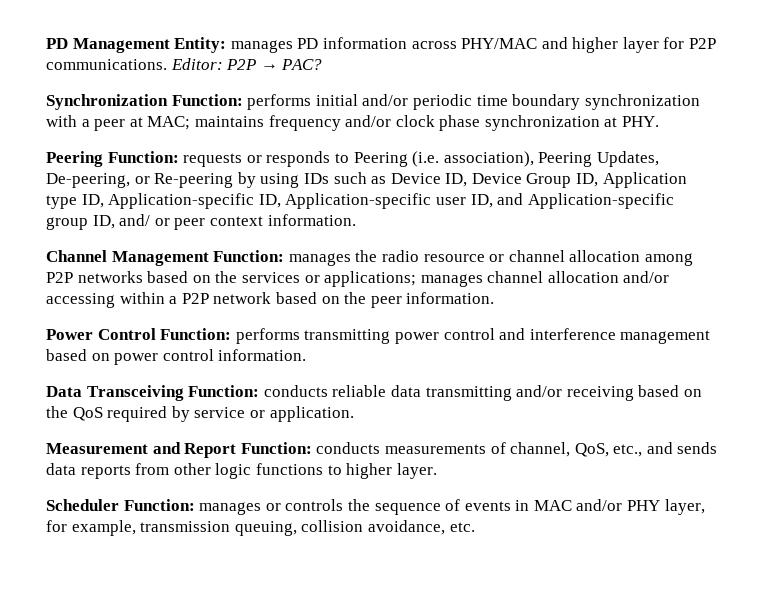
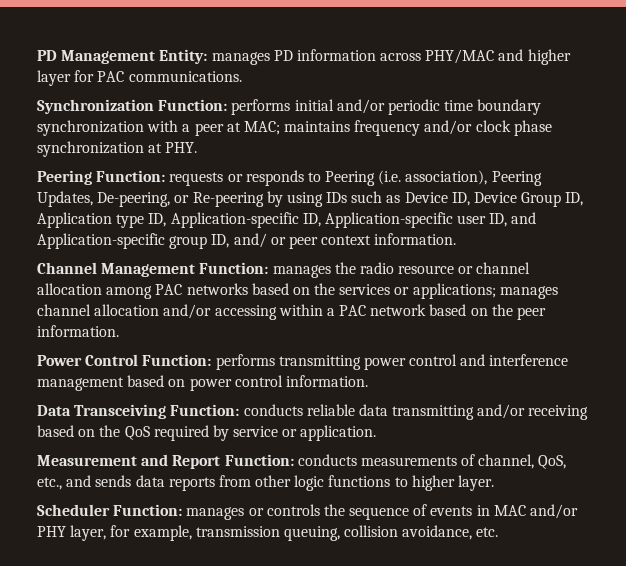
[689,38,717,49] P2P -> [97,71,125,82] PAC
[170,58,323,70] Editor: P2P → PAC? -> (242, 76) none
[46,272,73,283] P2P -> [155,284,183,295] PAC
[181,293,209,304] P2P -> [339,305,367,316] PAC

